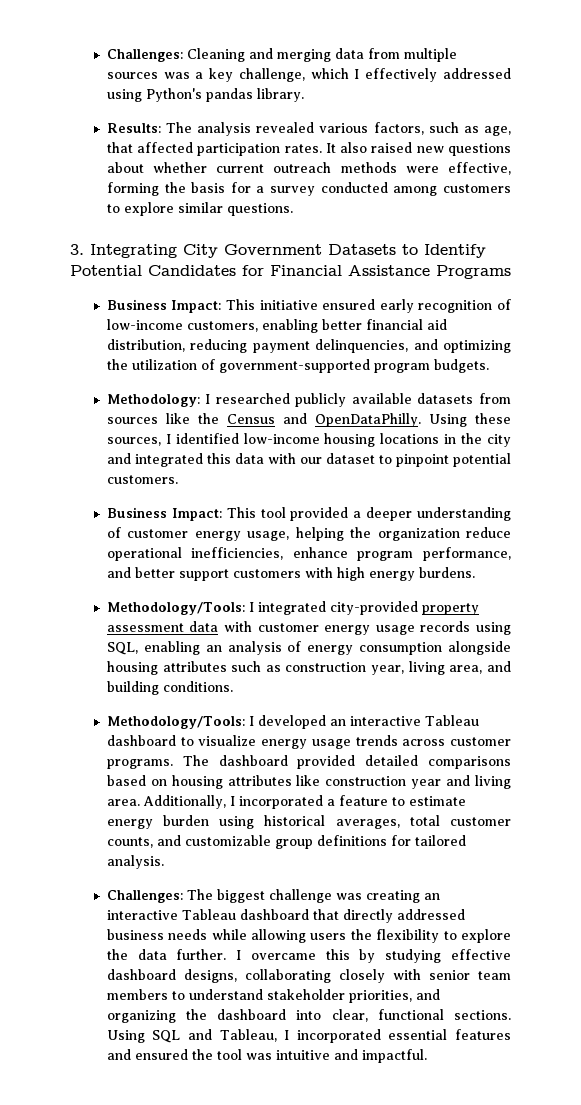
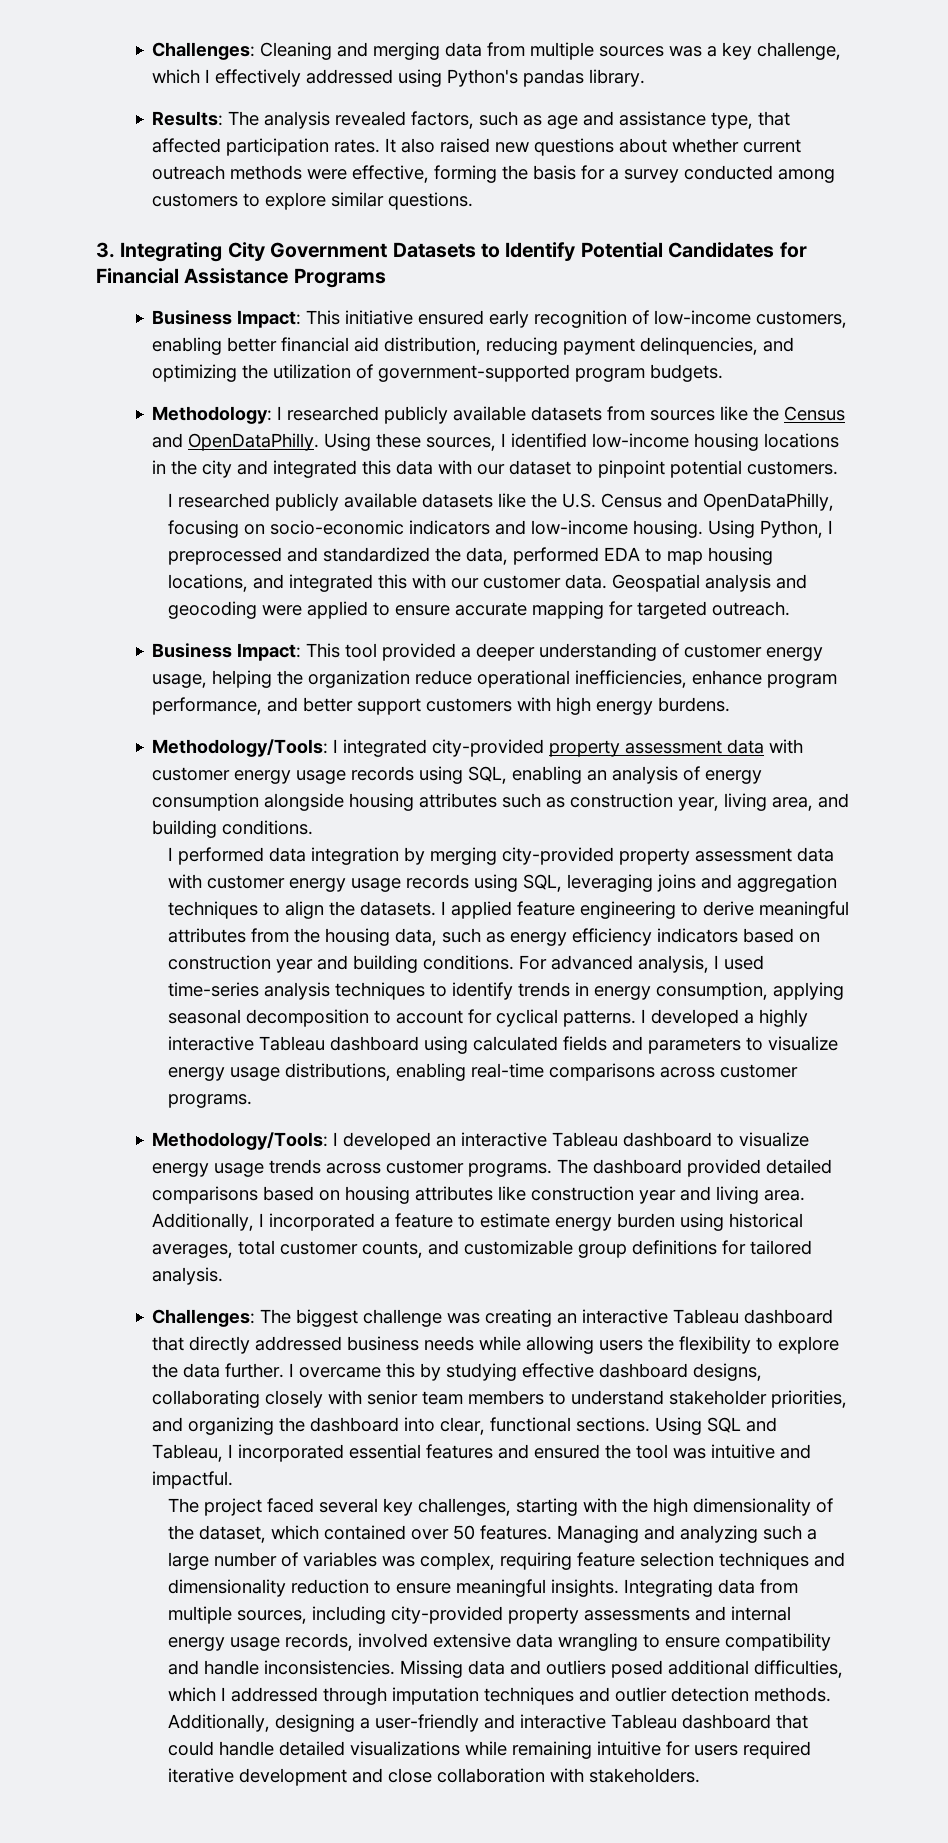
[319,123,369,133] various -> (407, 118) none
[483,126,511,136] age, -> [547,111,754,129] age and assistance type,
(178, 479) none -> [168,493,835,511] [168,520,834,538] [168,547,774,565] [168,574,808,592] [168,601,791,619] // I researched publicly available datasets like the U.S. Census and OpenDataPhilly, focusing on socio-economic indicators and low-income housing. Using Python, I preprocessed and standardized the data, performed EDA to map housing locations, and integrated this with our customer data. Geospatial analysis and geocoding were applied to ensure accurate mapping for targeted outreach.
(233, 686) none -> [168,847,835,865] [168,874,838,892] [168,901,850,919] [168,928,821,946] [168,955,765,973] [168,982,845,1000] [168,1009,809,1027] [168,1036,839,1054] [168,1063,799,1081] [168,1094,253,1108] // I performed data integration by merging city-provided property assessment data with customer energy usage records using SQL, leveraging joins and aggregation techniques to align the datasets. I applied feature engineering to derive meaningful attributes from the housing data, such as energy efficiency indicators based on construction year and building conditions. For advanced analysis, I used time-series analysis techniques to identify trends in energy consumption, applying seasonal decomposition to account for cyclical patterns. I developed a highly interactive Tableau dashboard using calculated fields and parameters to visualize energy usage distributions, enabling real-time comparisons across customer programs.
(427, 1056) none -> [168,1498,834,1516] [168,1525,818,1543] [168,1552,846,1570] [168,1579,799,1597] [168,1606,792,1624] [168,1633,832,1651] [168,1660,844,1678] [168,1687,832,1705] [168,1714,809,1732] [168,1741,812,1759] [168,1768,701,1786] // The project faced several key challenges, starting with the high dimensionality of the dataset, which contained over 50 features. Managing and analyzing such a large number of variables was complex, requiring feature selection techniques and dimensionality reduction to ensure meaningful insights. Integrating data from multiple sources, including city-provided property assessments and internal energy usage records, involved extensive data wrangling to ensure compatibility and handle inconsistencies. Missing data and outliers posed additional difficulties, which I addressed through imputation techniques and outlier detection methods. Additionally, designing a user-friendly and interactive Tableau dashboard that could handle detailed visualizations while remaining intuitive for users required iterative development and close collaboration with stakeholders.

